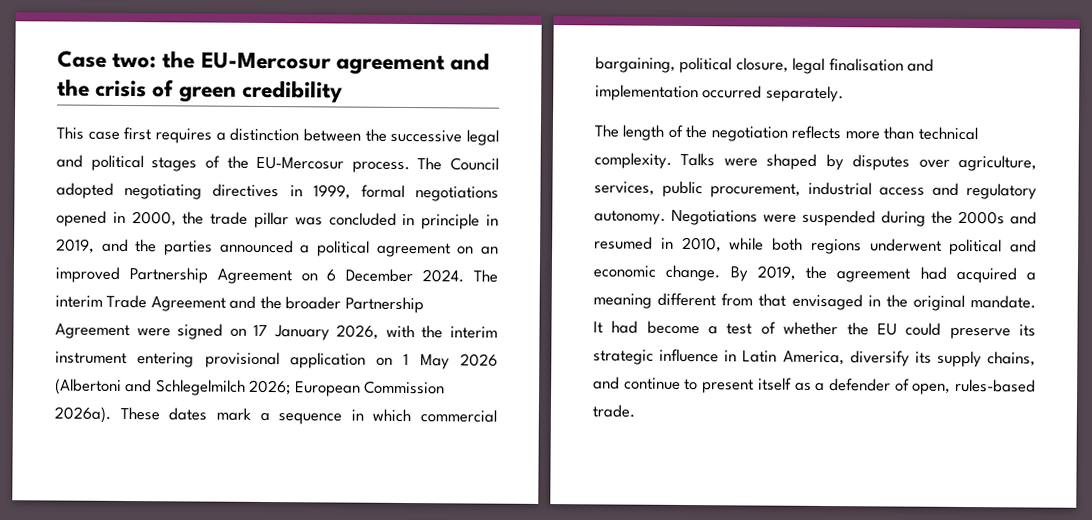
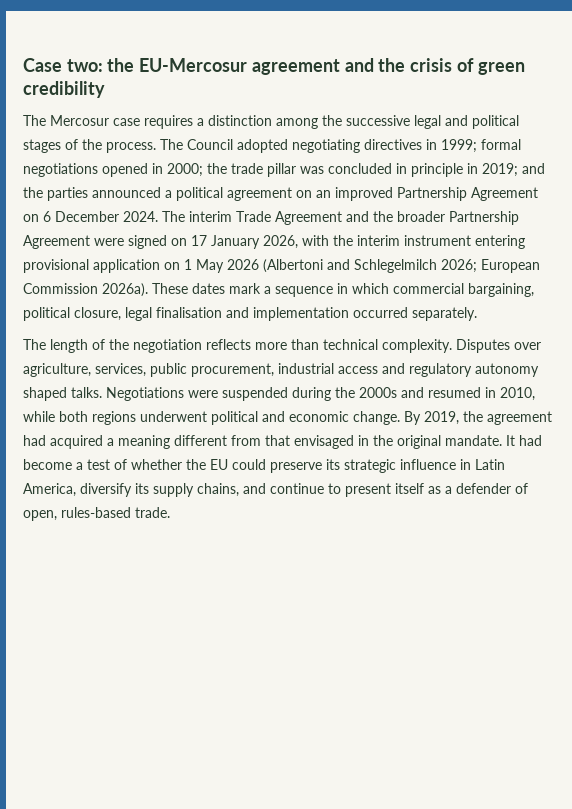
[56,126,152,141] This case first -> [23,115,140,126] The Mercosur case
[303,128,361,142] between -> [276,118,318,129] among
[256,156,345,170] EU-Mercosur -> (102, 144) none
[312,184,351,200] 1999, -> [441,139,477,153] 1999;
[131,211,177,227] 2000, -> [167,163,203,177] 2000;
[56,238,95,254] 2019, -> [482,163,518,177] 2019;
[680,152,911,171] Talks were shaped by disputes -> [456,339,510,353] Disputes
[594,210,666,225] autonomy. -> [475,363,539,377] [23,387,102,401] autonomy shaped talks.

